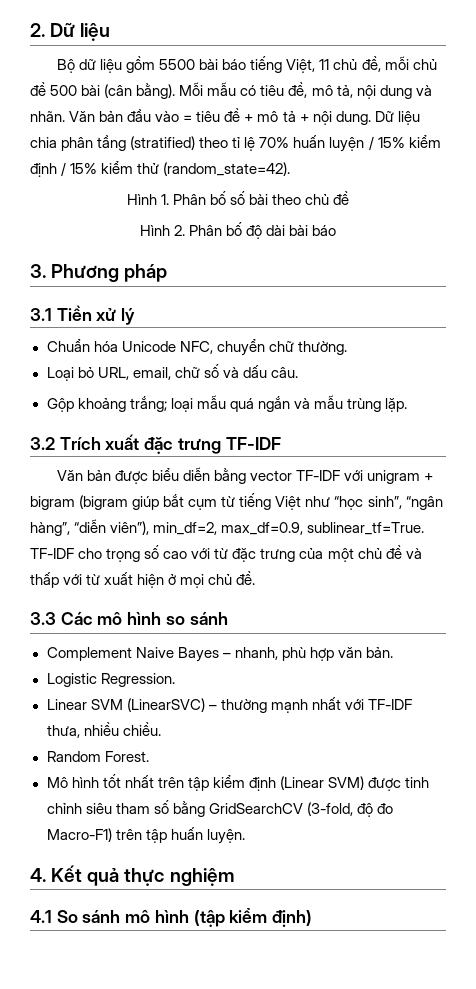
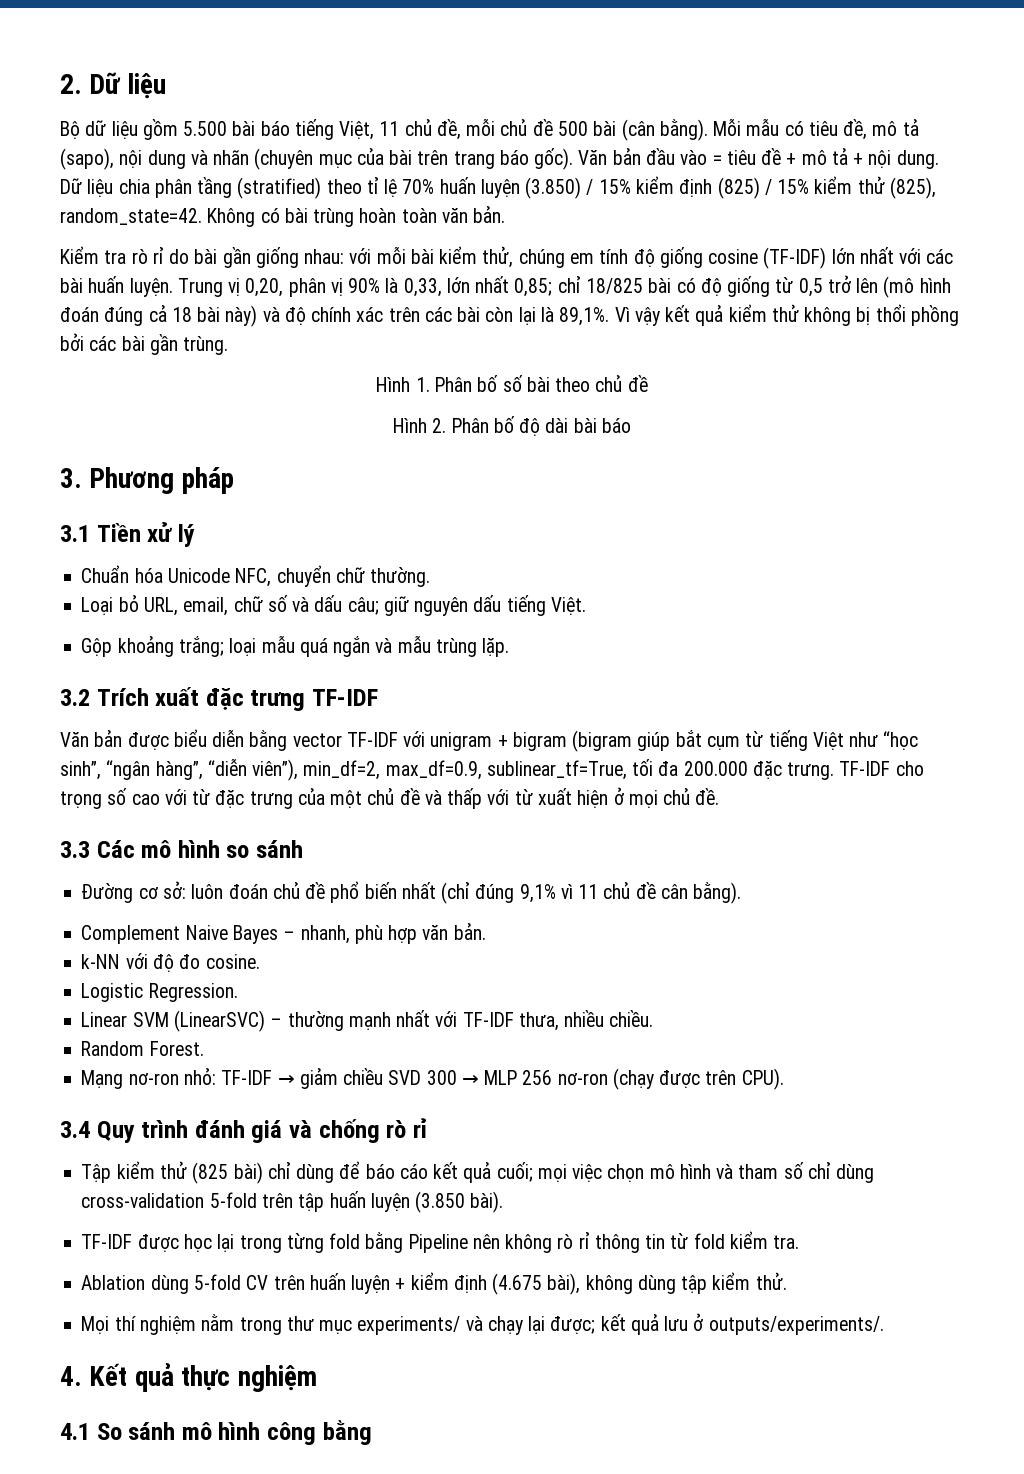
[159,59,196,70] 5500 -> [183,121,228,136] 5.500
[336,85,353,98] tả, -> [902,119,919,136] [60,148,114,170] tả (sapo),
[30,111,65,122] nhãn. -> [213,148,574,170] nhãn (chuyên mục của bài trên trang báo gốc).
(365, 144) none -> [525,177,582,199] (3.850)
(57, 170) none -> [717,177,760,199] (825)
[163,162,291,176] (random_state=42). -> [889,177,936,199] [60,206,506,227] [60,246,954,269] [60,275,951,298] [60,304,959,327] [60,333,229,355] (825), random_state=42. Không có bài trùng hoàn toàn văn bản. // Kiểm tra rò rỉ do bài gần giống nhau: với mỗi bài kiểm thử, chúng em tính độ giống cosine (TF-IDF) lớn nhất với các bài huấn luyện. Trung vị 0,20, phân vị 90% là 0,33, lớn nhất 0,85; chỉ 18/825 bài có độ giống từ 0,5 trở lên (mô hình đoán đúng cả 18 bài này) và độ chính xác trên các bài còn lại là 89,1%. Vì vậy kết quả kiểm thử không bị thổi phồng bởi các bài gần trùng.
[270,367,298,378] câu. -> [347,595,586,616] câu; giữ nguyên dấu tiếng Việt.
[307,522,425,535] sublinear_tf=True. -> [486,759,835,780] sublinear_tf=True, tối đa 200.000 đặc trưng.
(228, 618) none -> [81,881,742,904] // Đường cơ sở: luôn đoán chủ đề phổ biến nhất (chỉ đúng 9,1% vì 11 chủ đề cân bằng).
(393, 652) none -> [81,953,260,972] // k-NN với độ đo cosine.
[46,774,430,791] [46,800,393,817] [46,827,245,844] Mô hình tốt nhất trên tập kiểm định (Linear SVM) được tinh chỉnh siêu tham số bằng GridSearchCV (3-fold, độ đo Macro-F1) trên tập huấn luyện. -> [81,1068,784,1090] [60,1118,427,1143] [81,1161,875,1184] [81,1191,504,1213] [81,1231,800,1253] [81,1272,787,1295] [81,1313,884,1335] Mạng nơ-ron nhỏ: TF-IDF → giảm chiều SVD 300 → MLP 256 nơ-ron (chạy được trên CPU). // 3.4 Quy trình đánh giá và chống rò rỉ // Tập kiểm thử (825 bài) chỉ dùng để báo cáo kết quả cuối; mọi việc chọn mô hình và tham số chỉ dùng cross-validation 5-fold trên tập huấn luyện (3.850 bài). // TF-IDF được học lại trong từng fold bằng Pipeline nên không rò rỉ thông tin từ fold kiểm tra. // Ablation dùng 5-fold CV trên huấn luyện + kiểm định (4.675 bài), không dùng tập kiểm thử. // Mọi thí nghiệm nằm trong thư mục experiments/ và chạy lại được; kết quả lưu ở outputs/experiments/.
[193,908,313,927] (tập kiểm định) -> [267,1420,372,1445] công bằng

